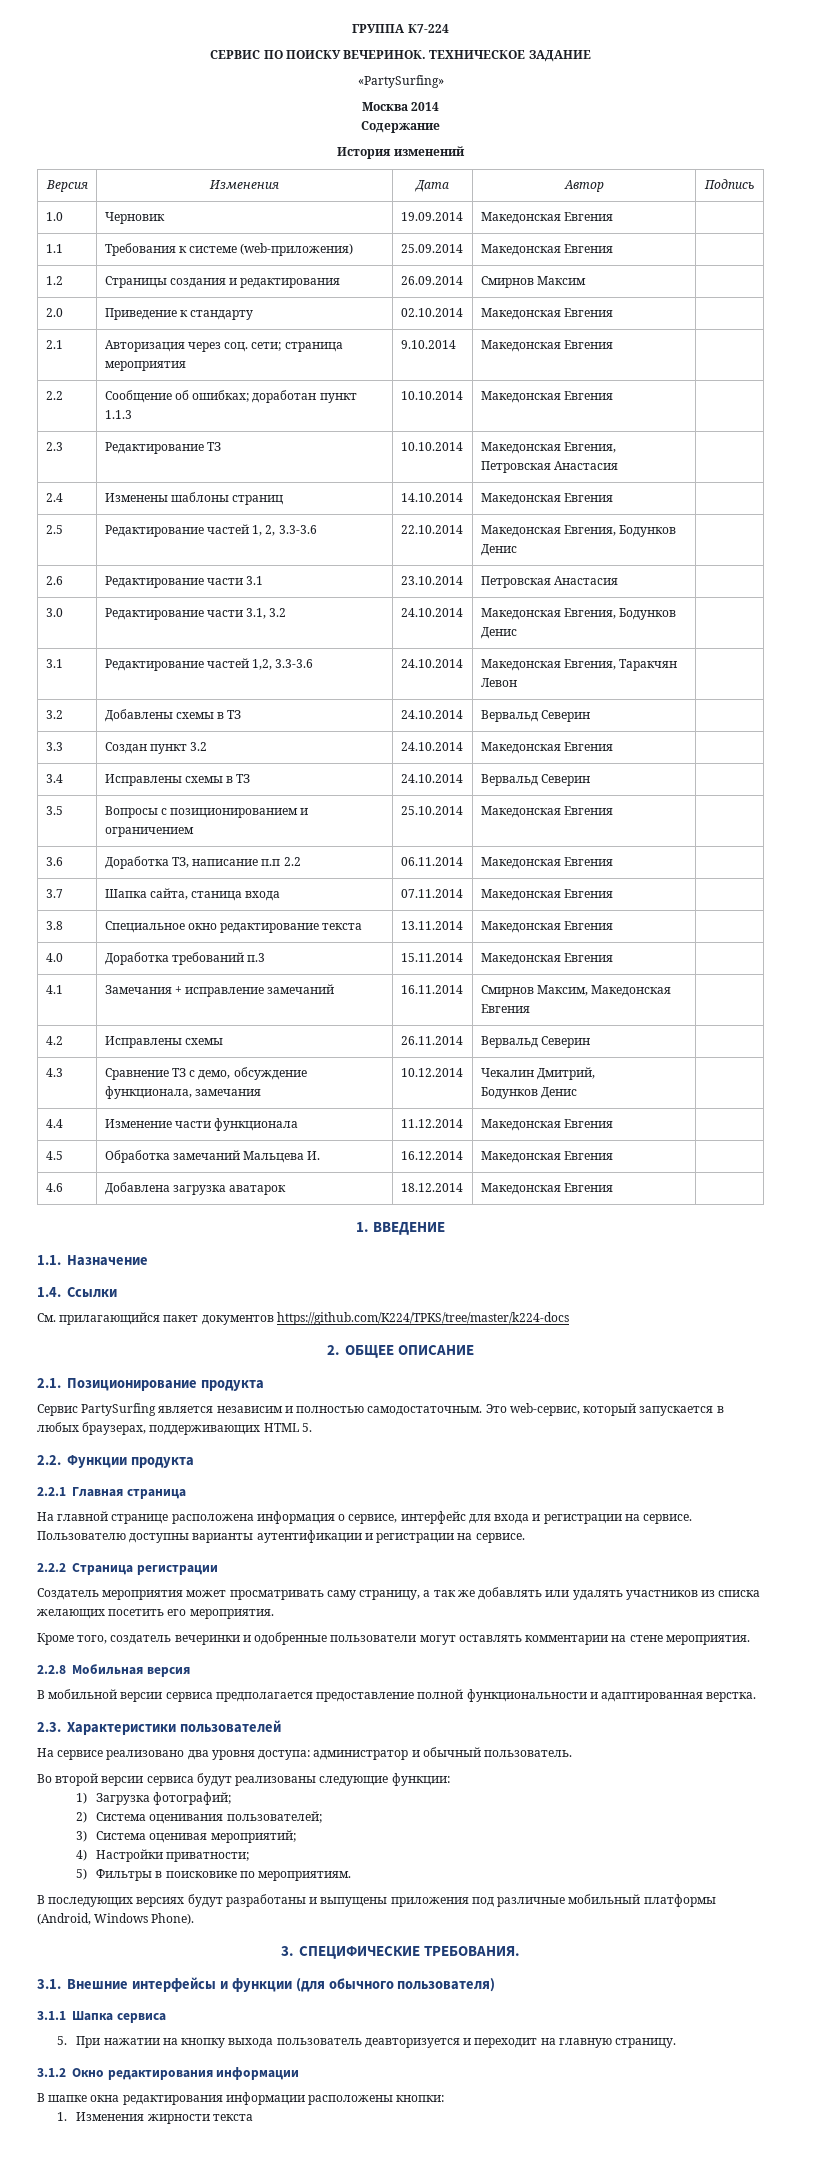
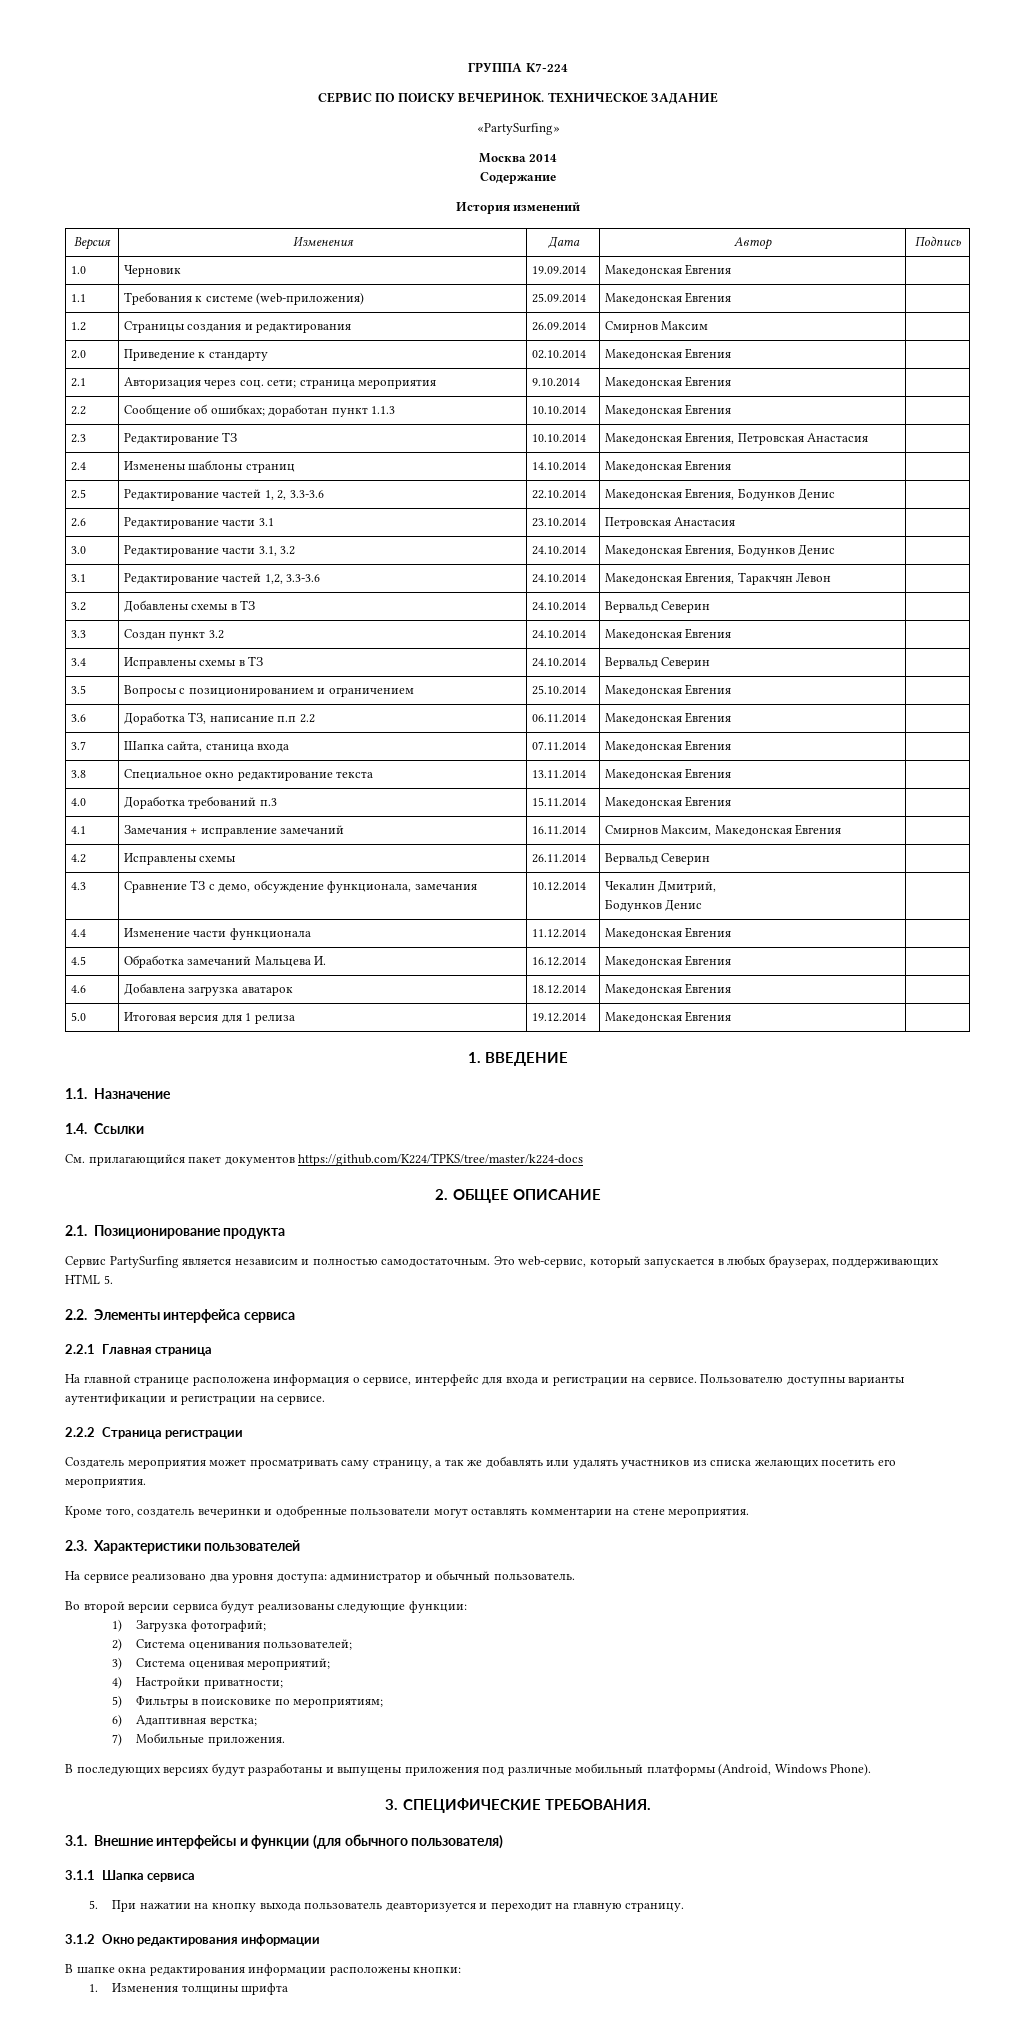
(613, 1187) none -> [70,1012,86,1021] [123,1012,295,1024] [531,1013,586,1022] [604,1011,732,1023] // 5.0 | Итоговая версия для 1 релиза | 19.12.2014 | Македонская Евгения |
[67,1455,194,1468] Функции продукта -> [93,1309,295,1323] Элементы интерфейса сервиса
[37,1664,190,1677] [37,1689,757,1702] // 2.2.8 Мобильная версия // В мобильной версии сервиса предполагается предоставление полной функциональности и адаптированная верстка. -> (750, 1513) none
[258,1871,352,1881] мероприятиям. -> [293,1698,384,1708] [112,1714,257,1727] [112,1733,285,1746] мероприятиям; // 6) Адаптивная верстка; // 7) Мобильные приложения.
[147,2114,253,2124] жирности текста -> [181,1983,289,1995] толщины шрифта

